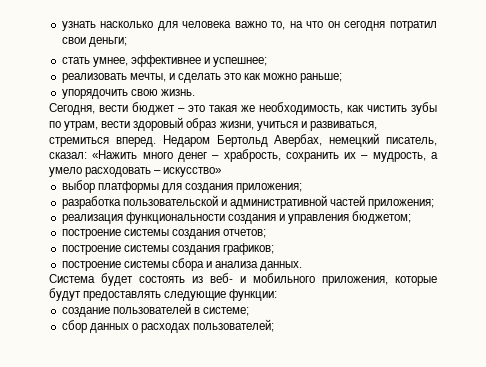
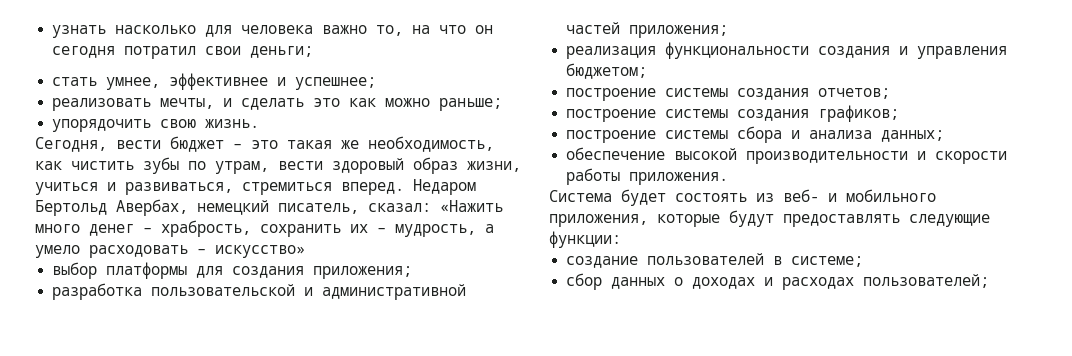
[260,261,303,271] данных. -> [881,130,945,142] [566,147,1008,164] [566,168,729,185] данных; // обеспечение высокой производительности и скорости работы приложения.
(138, 326) none -> [692,277,774,289] доходах и

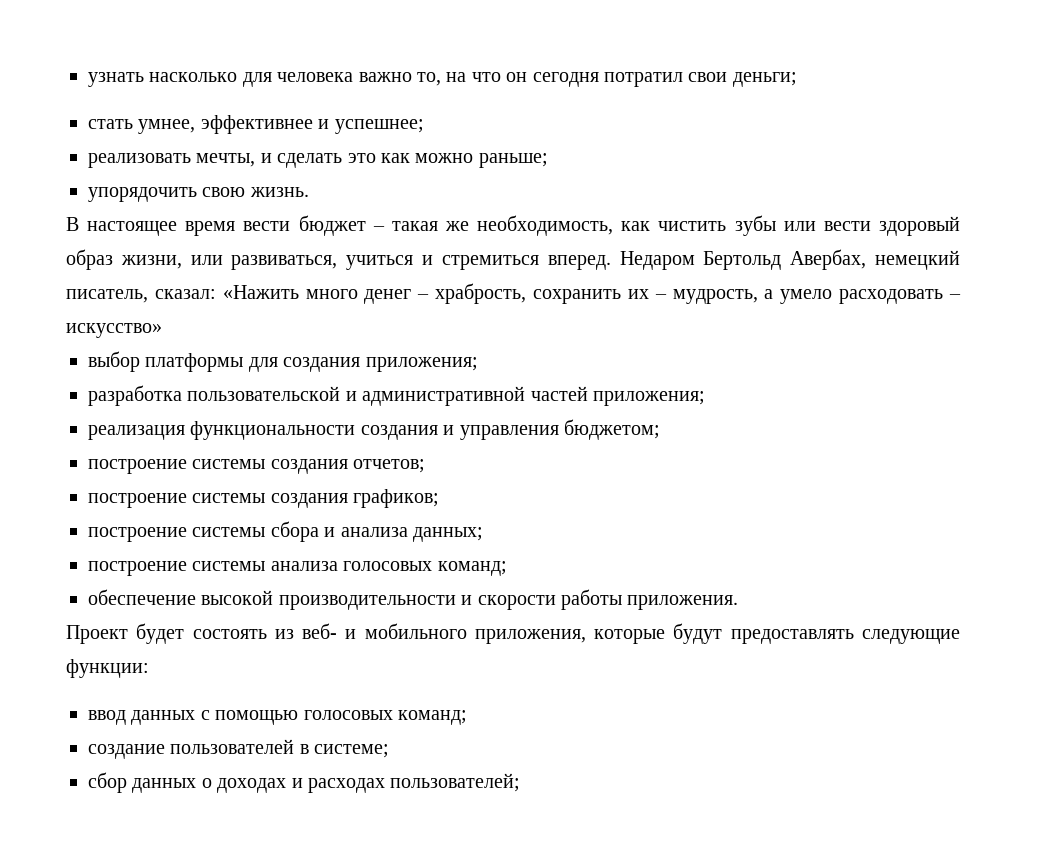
[35,137,107,152] Сегодня, -> [66,217,236,236] В настоящее время
[251,140,278,149] это -> (385, 228) none
[188,161,269,174] по утрам, -> [783,221,816,231] или
(521, 166) none -> [190,255,338,270] или развиваться,
[125,182,233,195] развиваться, -> (434, 260) none
(945, 136) none -> [88,561,507,576] // построение системы анализа голосовых команд;
[549,190,612,202] Система -> [66,625,128,644] Проект
(621, 239) none -> [88,710,467,725] // ввод данных с помощью голосовых команд;

